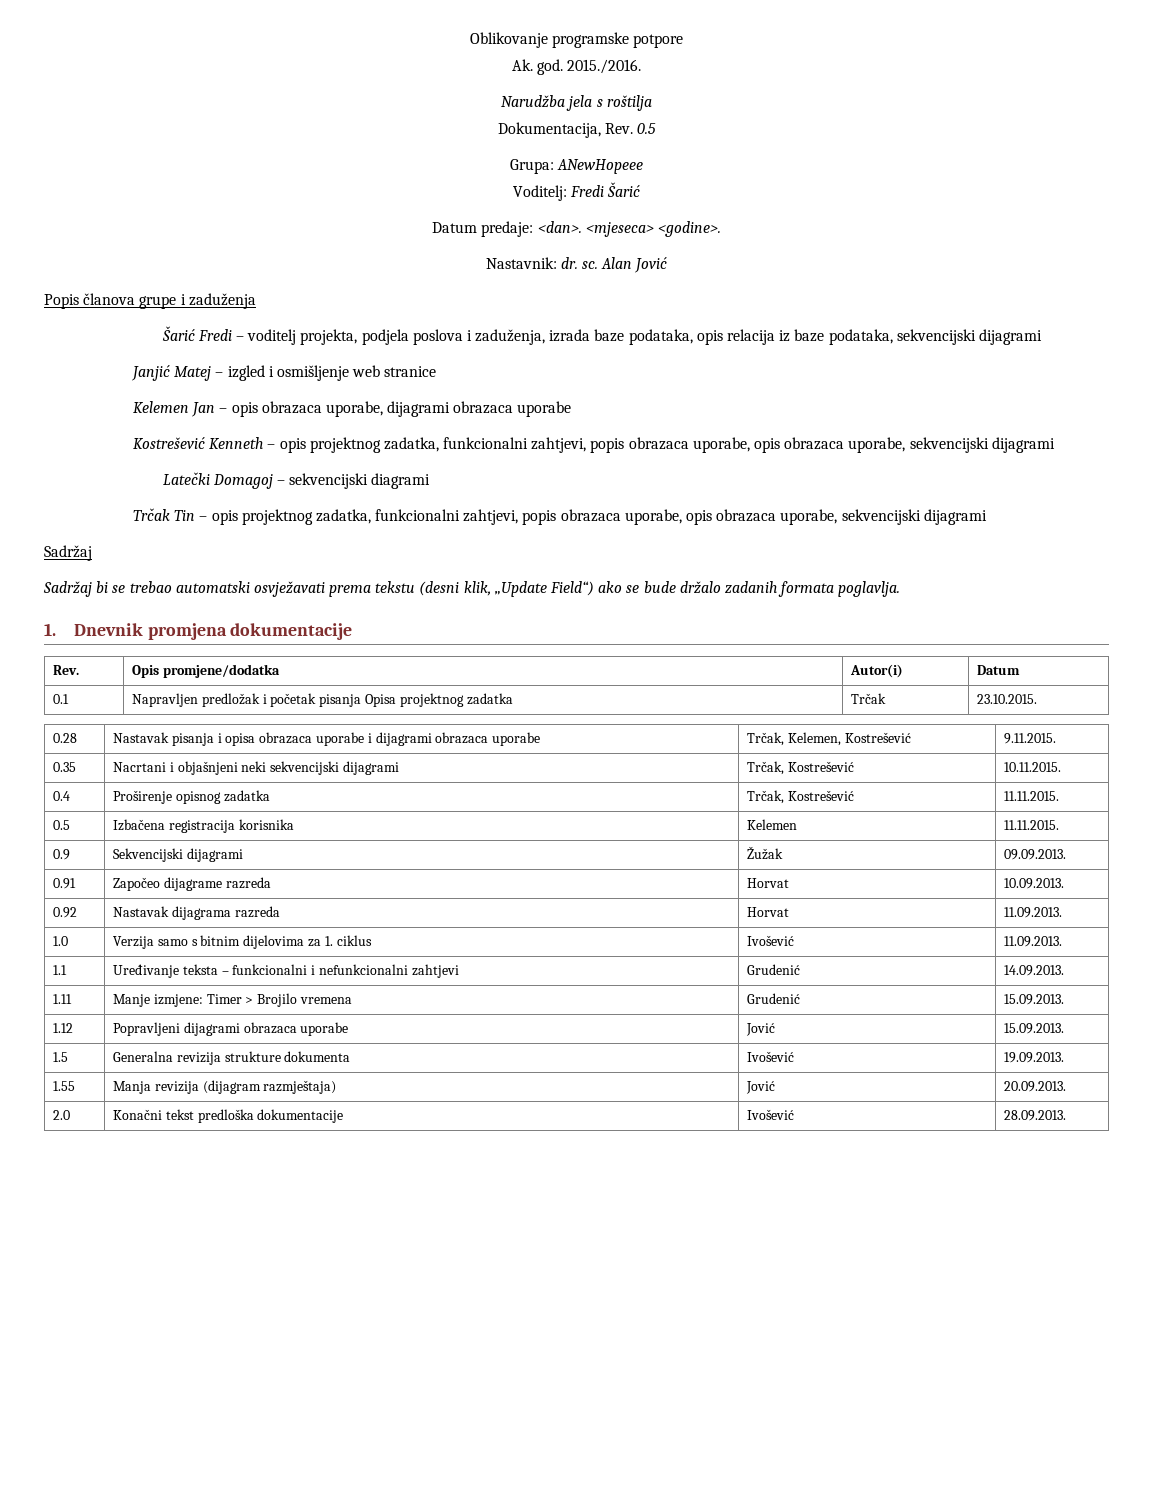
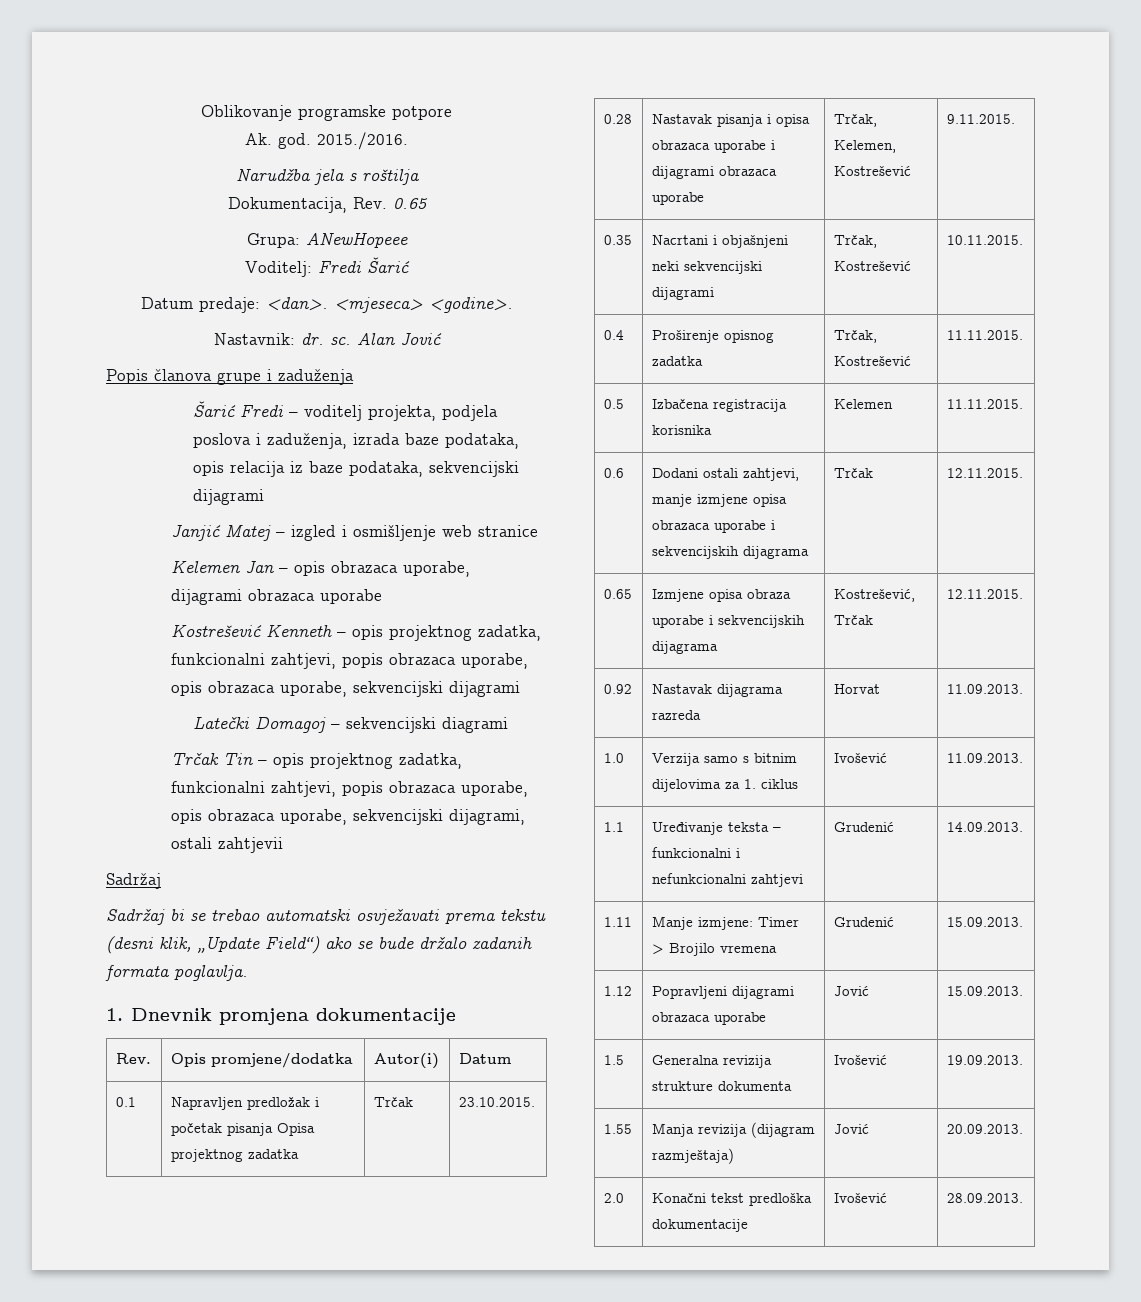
[637,123,657,134] 0.5 -> [392,198,428,209] 0.65
[923,509,987,525] dijagrami -> [449,809,526,825] [171,837,284,853] dijagrami, ostali zahtjevii
[53,849,71,860] [113,848,243,862] [747,846,784,860] [1004,849,1067,860] [53,878,77,889] [113,877,271,891] [747,878,790,888] [1004,878,1065,889] 0.9 | Sekvencijski dijagrami | Žužak | 09.09.2013. // 0.91 | Započeo dijagrame razreda | Horvat | 10.09.2013. -> [603,468,624,478] [651,468,799,481] [651,494,787,507] [651,520,775,533] [651,546,809,559] [833,468,873,478] [946,468,1023,478] [603,589,632,599] [651,589,791,602] [651,615,805,628] [651,641,718,654] [833,589,915,602] [833,615,873,625] [946,589,1023,599] 0.6 | Dodani ostali zahtjevi, manje izmjene opisa obrazaca uporabe i sekvencijskih dijagrama | Trčak | 12.11.2015. // 0.65 | Izmjene opisa obraza uporabe i sekvencijskih dijagrama | Kostrešević, Trčak | 12.11.2015.

